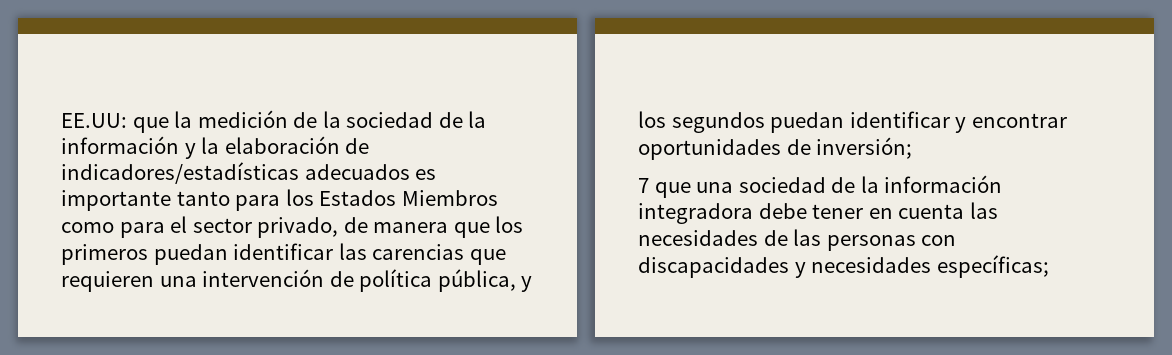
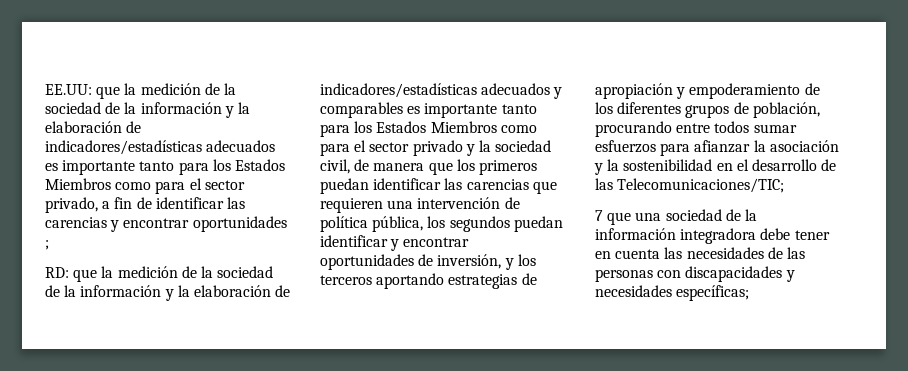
(339, 227) none -> [102,197,245,209] [45,216,287,232] [45,240,49,250] [45,266,274,282] [45,285,291,301] [320,83,563,99] [320,102,537,118] [320,121,537,137] [320,140,552,156] [320,159,350,174] a fin de identificar las carencias y encontrar oportunidades ; // RD: que la medición de la sociedad de la información y la elaboración de indicadores/estadísticas adecuados y comparables es importante tanto para los Estados Miembros como para el sector privado y la sociedad civil,
[521,276,533,292] y -> (424, 224) none
[816,137,913,159] inversión; -> [437,254,536,270] [320,273,537,289] [595,83,820,99] [595,102,820,118] [595,121,797,137] [595,140,839,156] [594,159,837,175] [595,178,785,193] inversión, y los terceros aportando estrategias de apropiación y empoderamiento de los diferentes grupos de población, procurando entre todos sumar esfuerzos para afianzar la asociación y la sostenibilidad en el desarrollo de las Telecomunicaciones/TIC;

